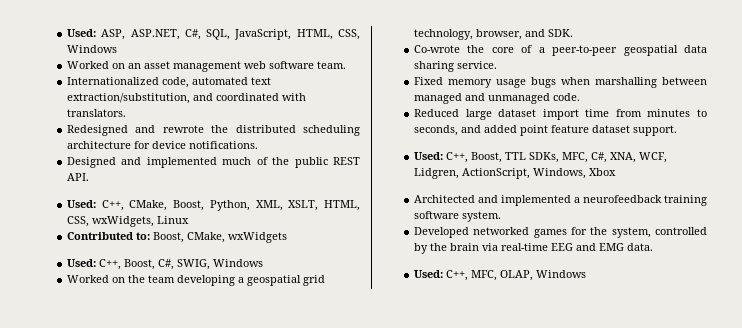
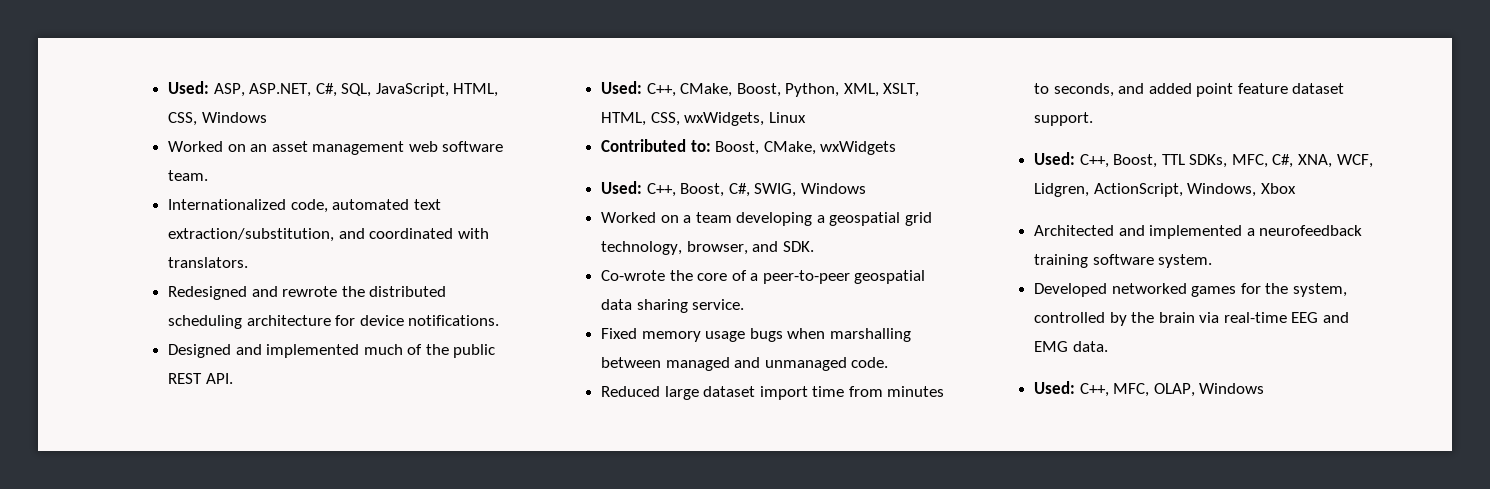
[127,275,145,283] the -> [683,215,692,223] a

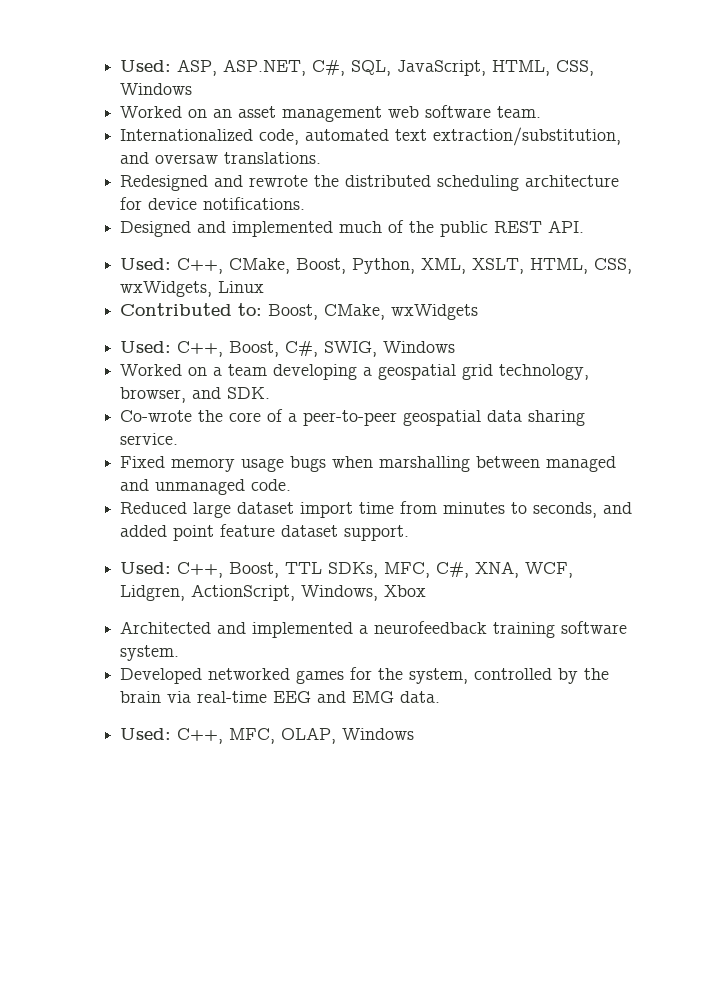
[369,228,489,239] [167,257,248,268] coordinated with translators. -> [155,152,322,164] oversaw translations.

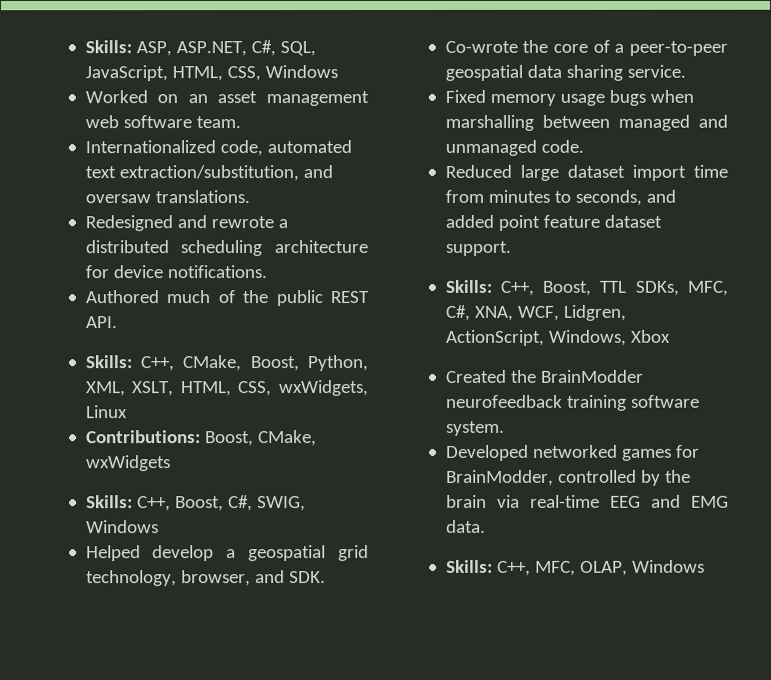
[120,60,172,72] Used: -> [84,40,132,54] Skills:
[314,175,340,187] the -> [277,219,288,229] a
[120,221,334,237] Designed and implemented -> [84,290,159,304] Authored
[120,258,172,270] Used: -> [85,355,133,369] Skills:
[120,303,263,316] Contributed to: -> [85,430,201,444] Contributions:
[120,341,172,353] Used: -> [85,495,133,509] Skills:
[120,364,358,380] Worked on a team developing -> [85,545,215,562] Helped develop
[120,562,172,574] Used: -> [444,279,492,293] Skills:
[120,621,369,638] Architected and implemented a -> [445,369,644,383] Created the BrainModder
[378,668,469,684] the system, -> [445,469,554,486] BrainModder,
[120,728,172,740] Used: -> [445,559,493,573] Skills:

